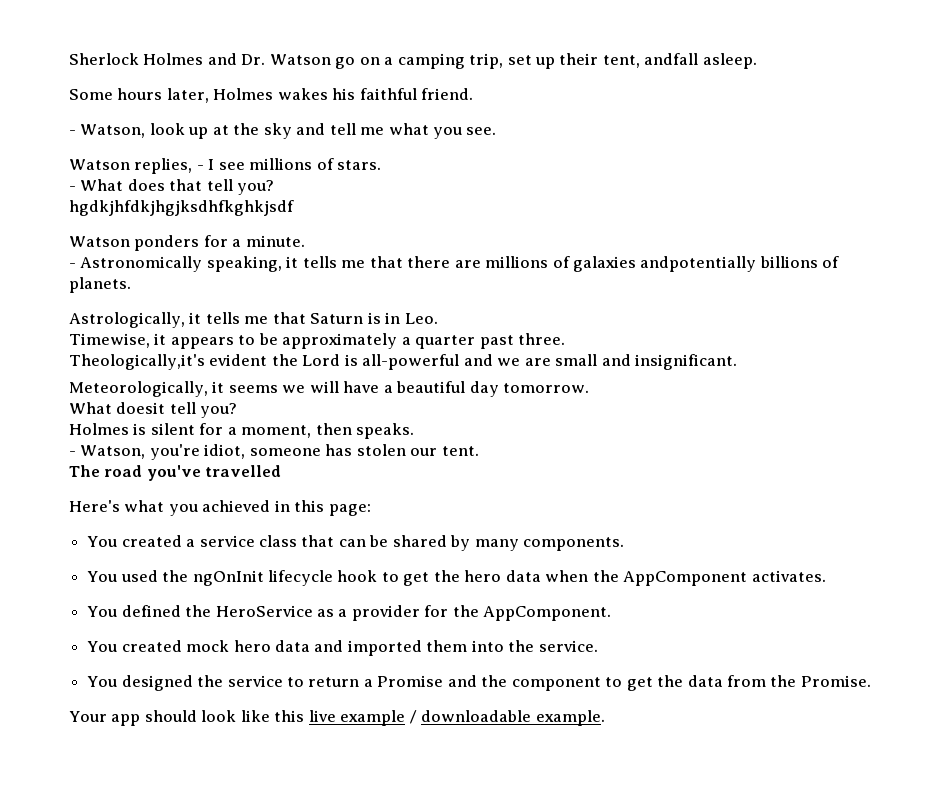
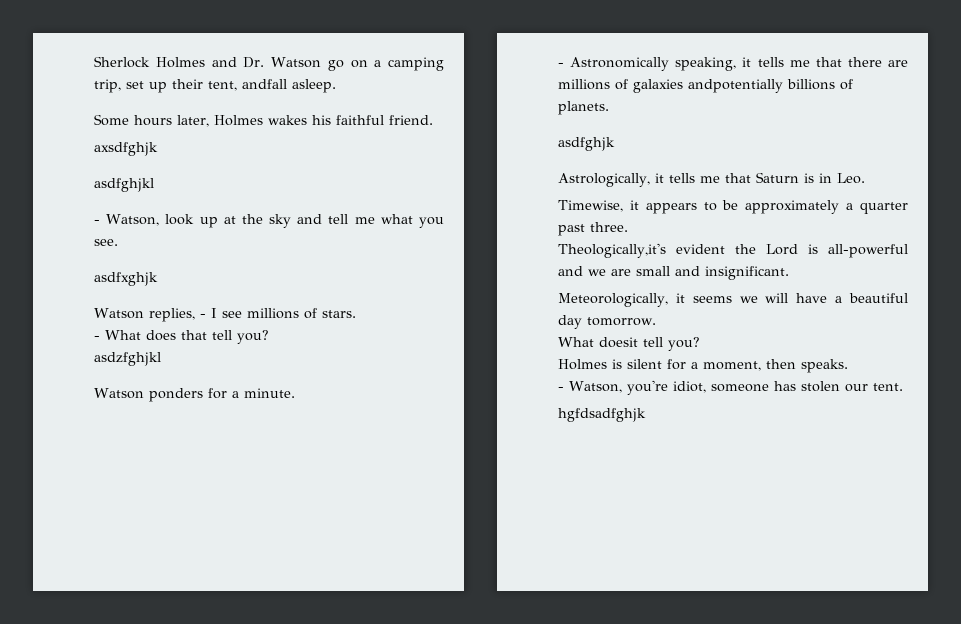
(474, 94) none -> [94,142,158,156] [94,178,154,192] // axsdfghjk // asdfghjkl
(497, 131) none -> [94,272,158,286] // asdfxghjk
[69,200,294,216] hgdkjhfdkjhgjksdhfkghkjsdf -> [94,352,161,366] asdzfghjkl
(131, 285) none -> [558,137,615,151] // asdfghjk
[69,465,282,481] [69,500,371,516] [87,535,625,551] [87,570,826,586] [87,605,612,621] [87,640,598,656] [87,675,871,691] [69,710,605,726] The road you've travelled // Here's what you achieved in this page: // You created a service class that can be shared by many components. // You used the ngOnInit lifecycle hook to get the hero data when the AppComponent activates. // You defined the HeroService as a provider for the AppComponent. // You created mock hero data and imported them into the service. // You designed the service to return a Promise and the component to get the data from the Promise. // Your app should look like this live example / downloadable example. -> [558,408,646,422] hgfdsadfghjk

